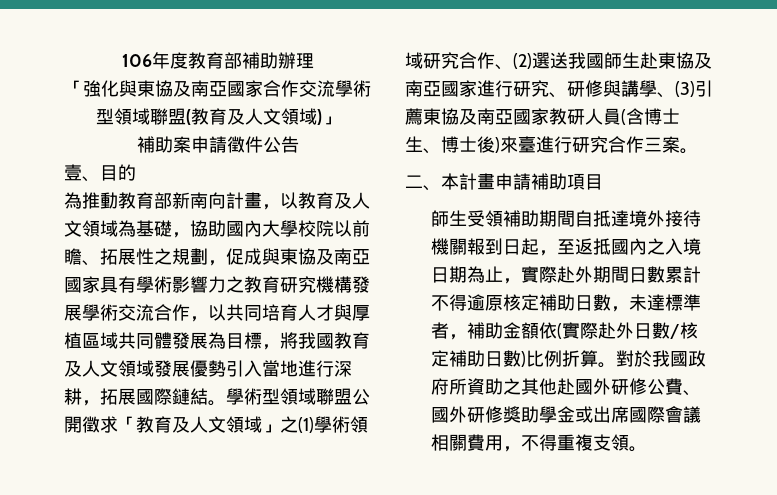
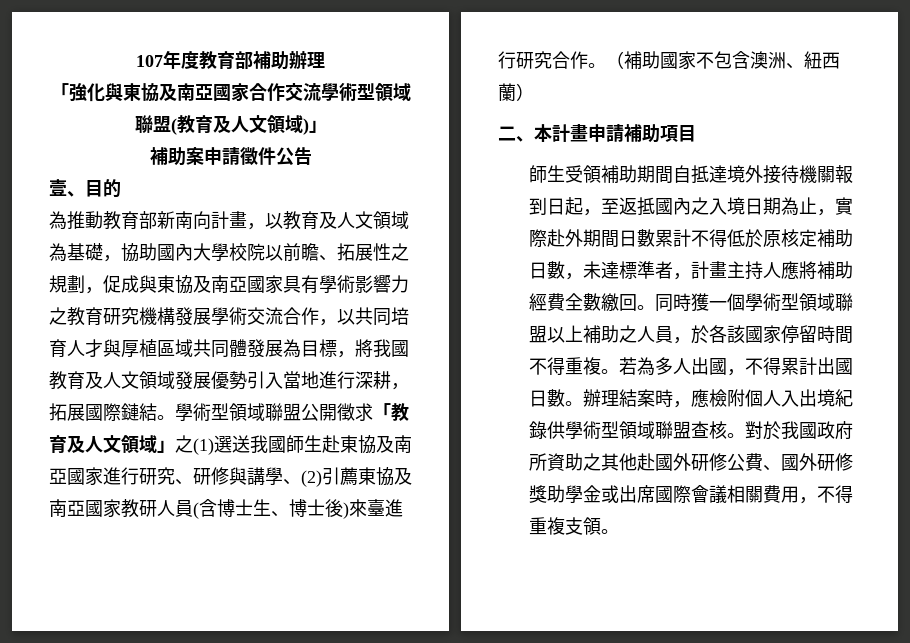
[122,54,152,67] 106 -> [136,55,163,67] 107
[314,416,368,433] [405,52,532,70] 學術領域研究合作、(2) -> (214, 446) none
[675,81,695,97] (3) -> [301,470,322,487] (2)
[644,136,698,154] 三案。 -> [588,51,840,70] [498,83,534,102] 。（補助國家不包含澳洲、紐西蘭）
[467,294,486,311] 逾 -> [726,229,763,248] 低於
[467,322,699,339] [431,350,599,367] 補助金額依(實際赴外日數/核定補助日數)比例折算 -> [690,261,853,280] [528,293,853,312] [528,325,853,344] [528,357,853,376] [528,389,853,408] [528,421,727,439] 計畫主持人應將補助經費全數繳回。同時獲一個學術型領域聯盟以上補助之人員，於各該國家停留時間不得重複。若為多人出國，不得累計出國日數。辦理結案時，應檢附個人入出境紀錄供學術型領域聯盟查核

